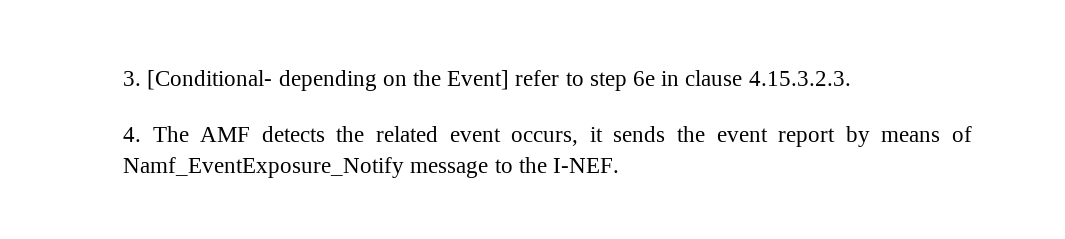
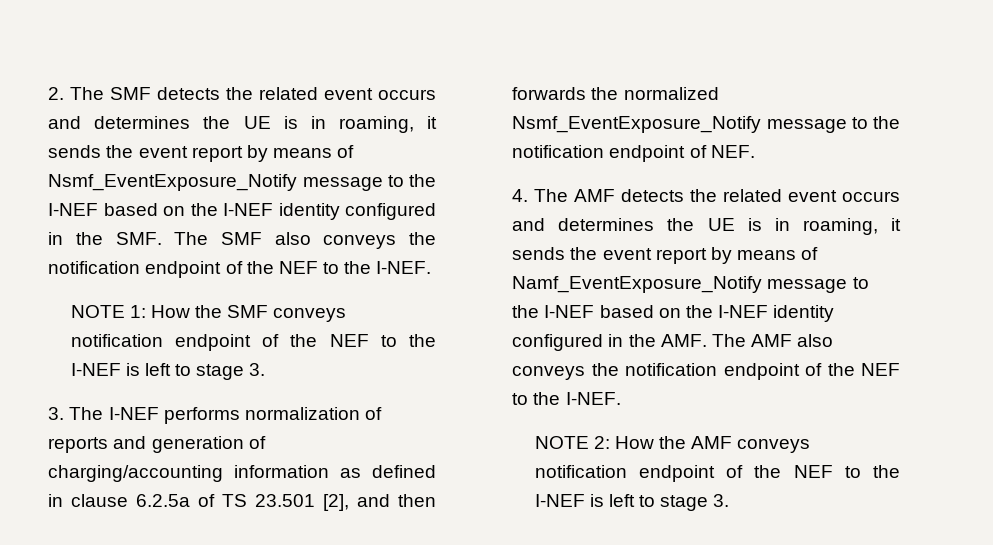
[123,70,851,91] 3. [Conditional- depending on the Event] refer to step 6e in clause 4.15.3.2.3. -> [48,87,436,100] [48,116,438,133] [48,145,355,162] [48,174,436,191] [48,203,437,220] [48,232,436,249] [48,261,432,278] [70,305,347,322] [70,334,436,351] [70,363,266,380] [48,407,382,424] [48,436,266,453] [48,465,437,482] [48,494,436,511] [512,87,719,100] [512,116,900,133] [512,145,755,162] 2. The SMF detects the related event occurs and determines the UE is in roaming, it sends the event report by means of Nsmf_EventExposure_Notify message to the I-NEF based on the I-NEF identity configured in the SMF. The SMF also conveys the notification endpoint of the NEF to the I-NEF. // NOTE 1: How the SMF conveys notification endpoint of the NEF to the I-NEF is left to stage 3. // 3. The I-NEF performs normalization of reports and generation of charging/accounting information as defined in clause 6.2.5a of TS 23.501 [2], and then forwards the normalized Nsmf_EventExposure_Notify message to the notification endpoint of NEF.
[511,131,579,146] occurs, -> [842,191,900,202] [512,218,878,235] occurs and determines the UE is in roaming,
[552,158,619,173] I-NEF. -> [544,305,835,322] [512,334,834,351] [512,363,900,380] [512,392,621,405] [534,436,811,453] [534,465,900,482] [534,494,730,511] I-NEF based on the I-NEF identity configured in the AMF. The AMF also conveys the notification endpoint of the NEF to the I-NEF. // NOTE 2: How the AMF conveys notification endpoint of the NEF to the I-NEF is left to stage 3.

